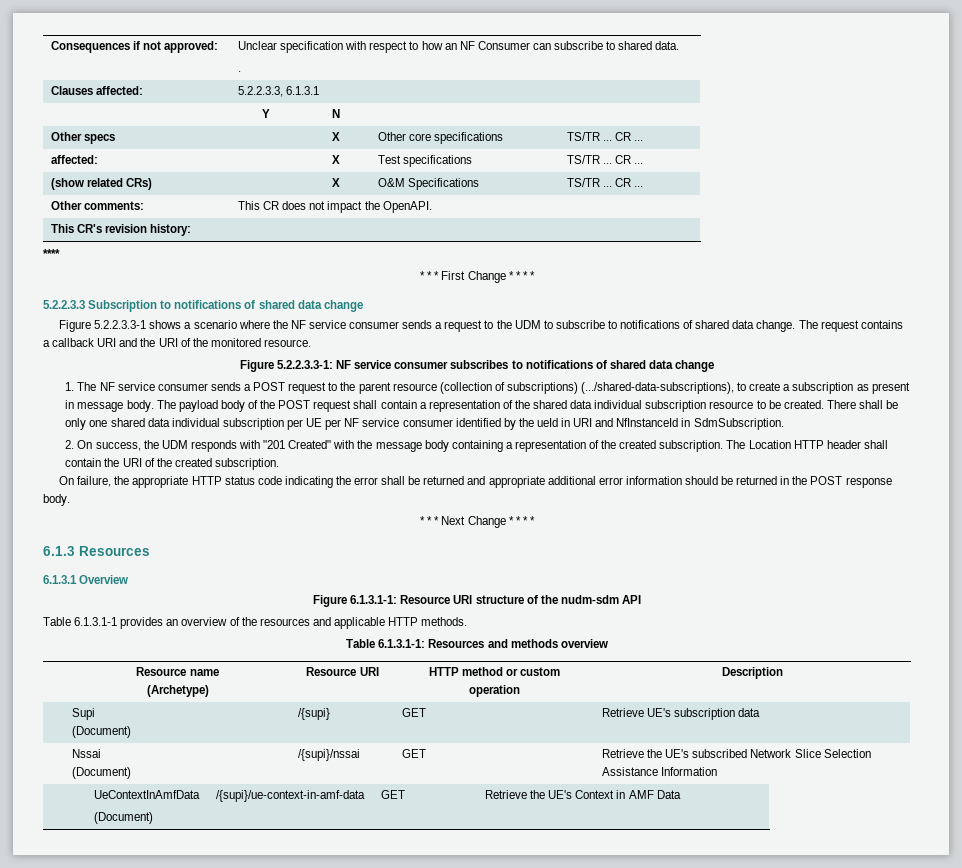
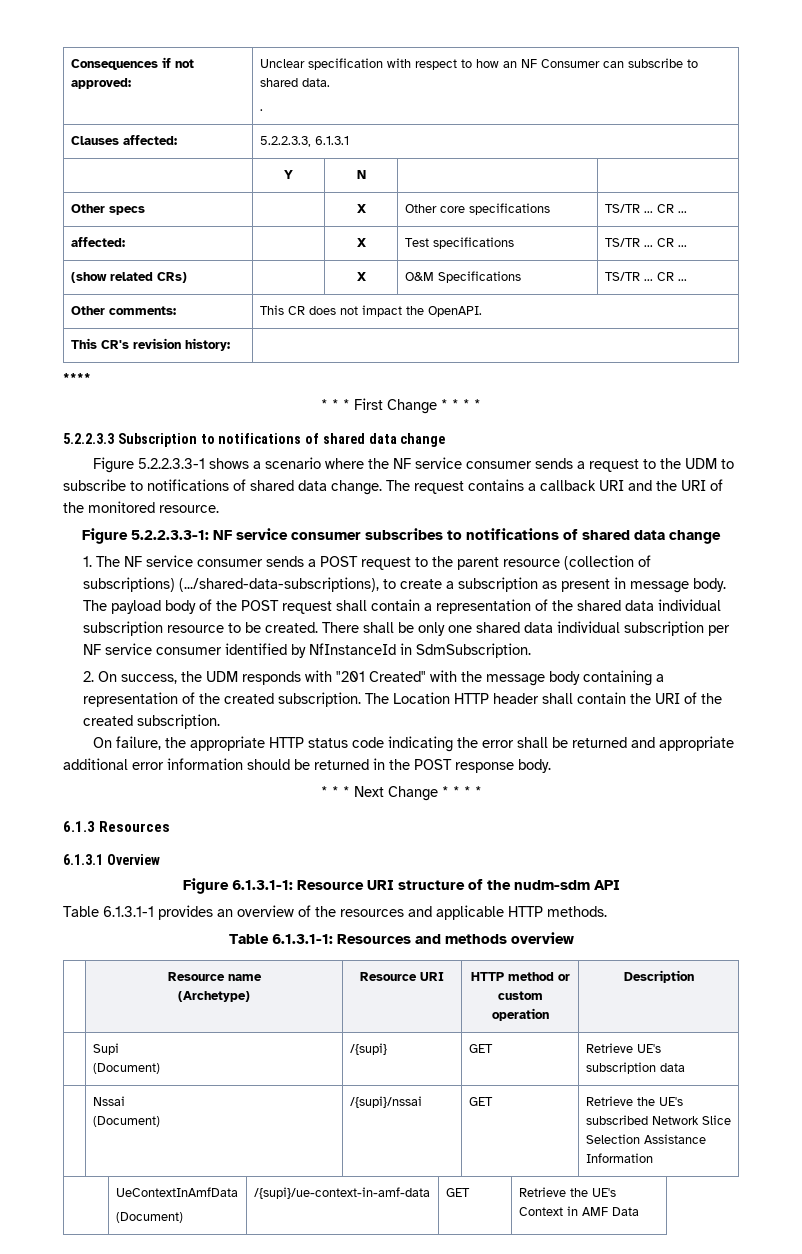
[306,418,342,430] UE per -> (730, 630) none
[518,418,614,427] the ueId in URI and -> (306, 651) none

